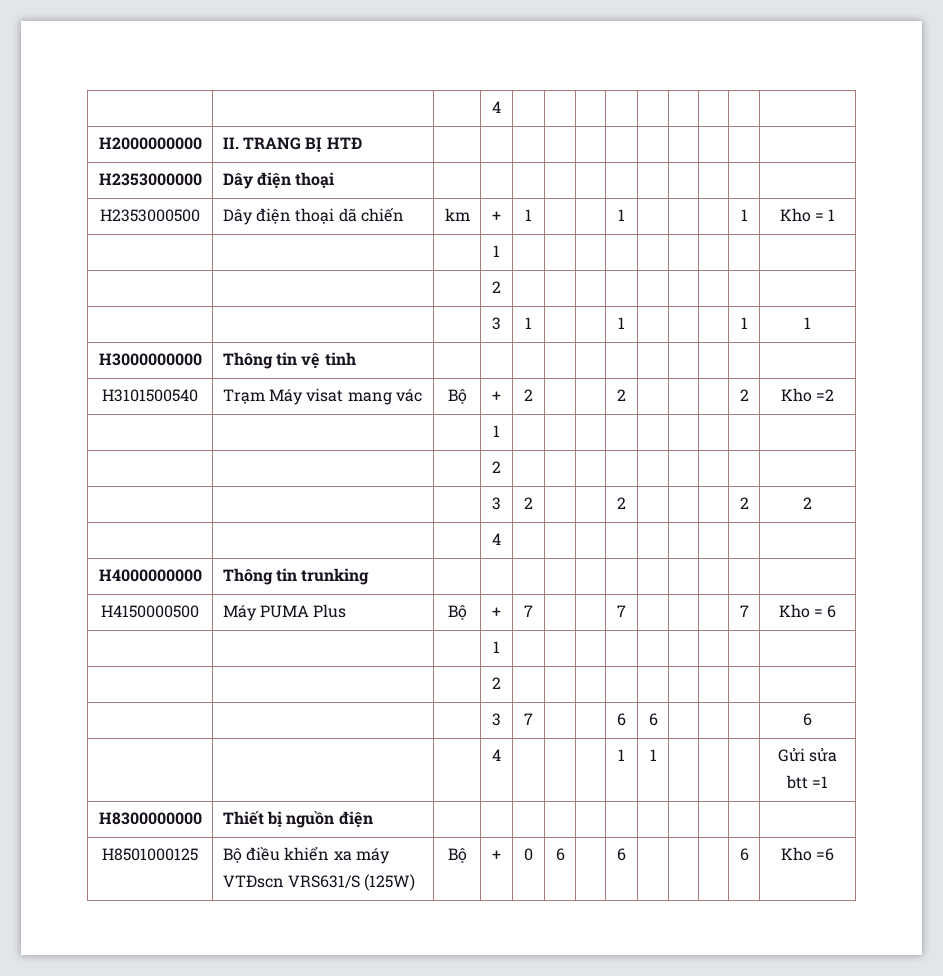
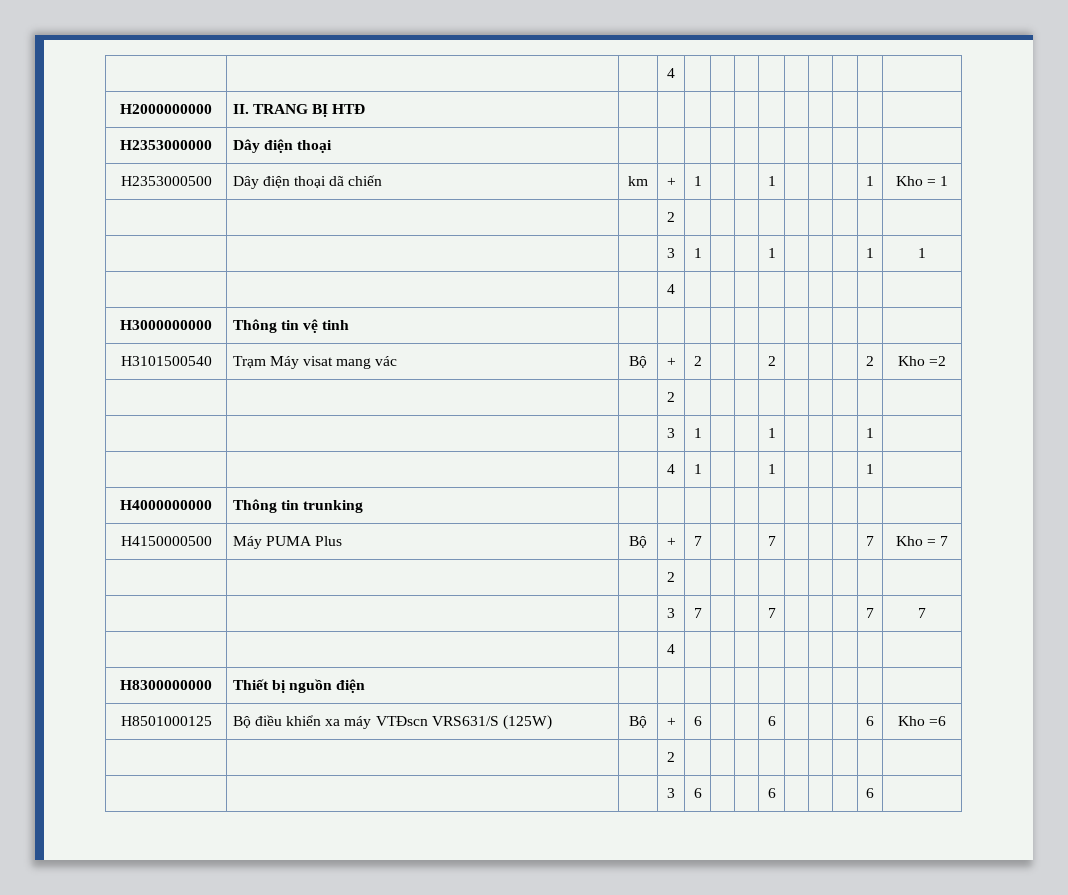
[493,245,500,257] // | | | 1 | | | | | | | | | -> (949, 181) none
(811, 323) none -> [667,284,675,294] // | | | 4 | | | | | | | | |
[493,425,500,437] [492,461,501,473] [492,497,501,510] [524,497,533,509] [617,497,626,509] [739,497,749,509] [803,497,812,509] [492,533,501,545] // | | | 1 | | | | | | | | | // | | | 2 | | | | | | | | | // | | | 3 | 2 | | | 2 | | | | 2 | 2 // | | | 4 | | | | | | | | -> [667,392,675,402] [667,428,675,438] [693,428,702,438] [767,428,776,438] [866,428,874,438] [667,464,675,474] [693,464,702,474] [767,464,776,474] [866,464,874,474] // | | | 2 | | | | | | | | | // | | | 3 | 1 | | | 1 | | | | 1 | // | | | 4 | 1 | | | 1 | | | | 1
[827,605,837,618] [493,641,500,653] 6 // | | | 1 | | | | | | | | | -> [940,536,949,546] 7
[617,713,626,726] [648,713,658,726] [803,713,812,726] [492,749,501,761] [618,749,625,761] [649,749,657,761] [777,748,838,762] [785,775,829,789] 6 | 6 | | | | 6 // | | | 4 | | | | 1 | 1 | | | | Gửi sửa btt =1 -> [767,608,776,618] [866,608,874,618] [918,608,926,618] [667,644,675,654] 7 | | | | 7 | 7 // | | | 4 | | | | | | | | |
[524,848,533,861] [555,848,565,861] 0 | 6 -> [693,716,702,726] 6 |
(835, 854) none -> [667,752,675,762] [667,788,675,798] [693,788,702,798] [767,788,776,798] [866,788,874,798] // | | | 2 | | | | | | | | | // | | | 3 | 6 | | | 6 | | | | 6 |

